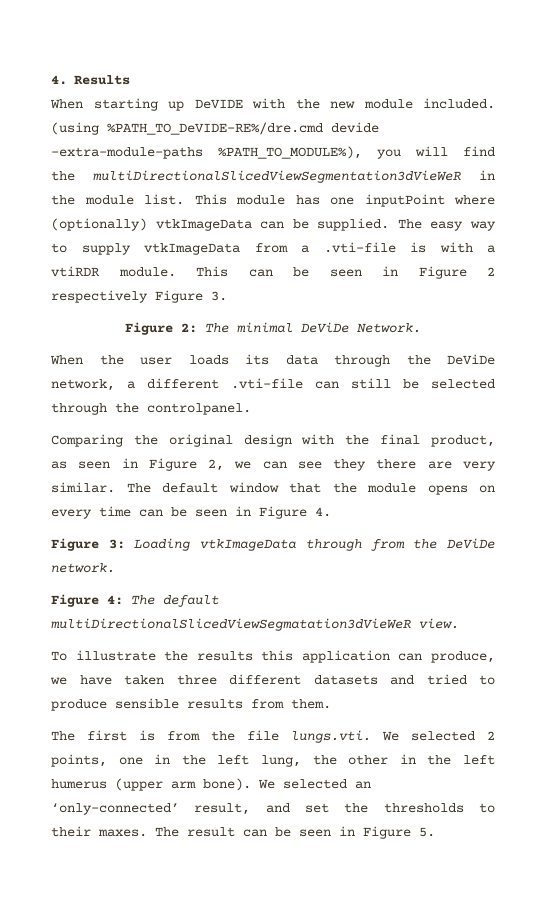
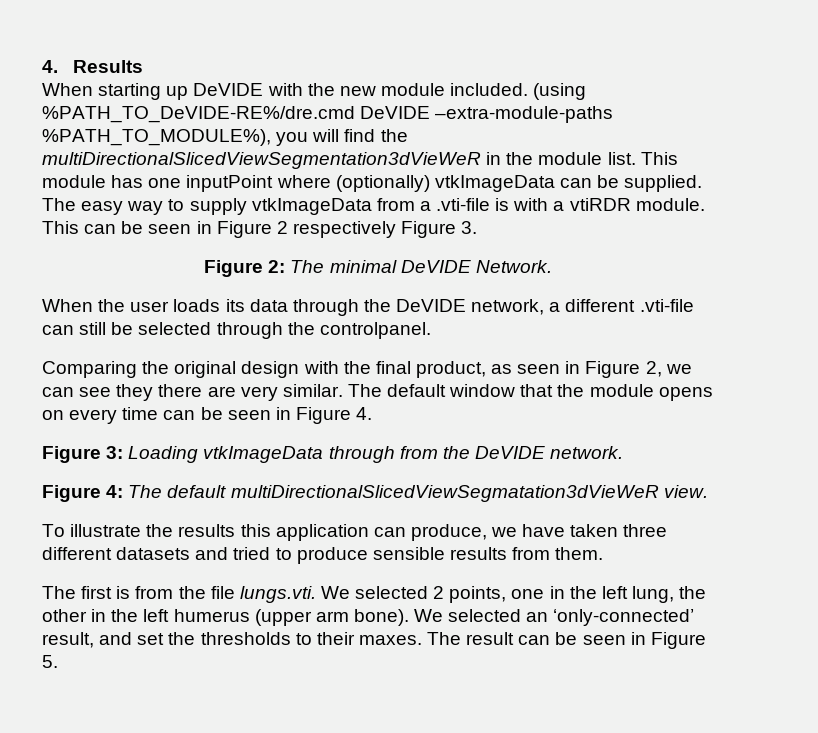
[331,122,379,133] devide -> [360,106,431,119] DeVIDE
[301,322,349,333] DeViDe -> [400,260,471,273] DeVIDE
[447,354,495,365] DeViDe -> [396,299,467,312] DeVIDE
[447,538,496,549] DeViDe -> [474,446,545,459] DeVIDE

